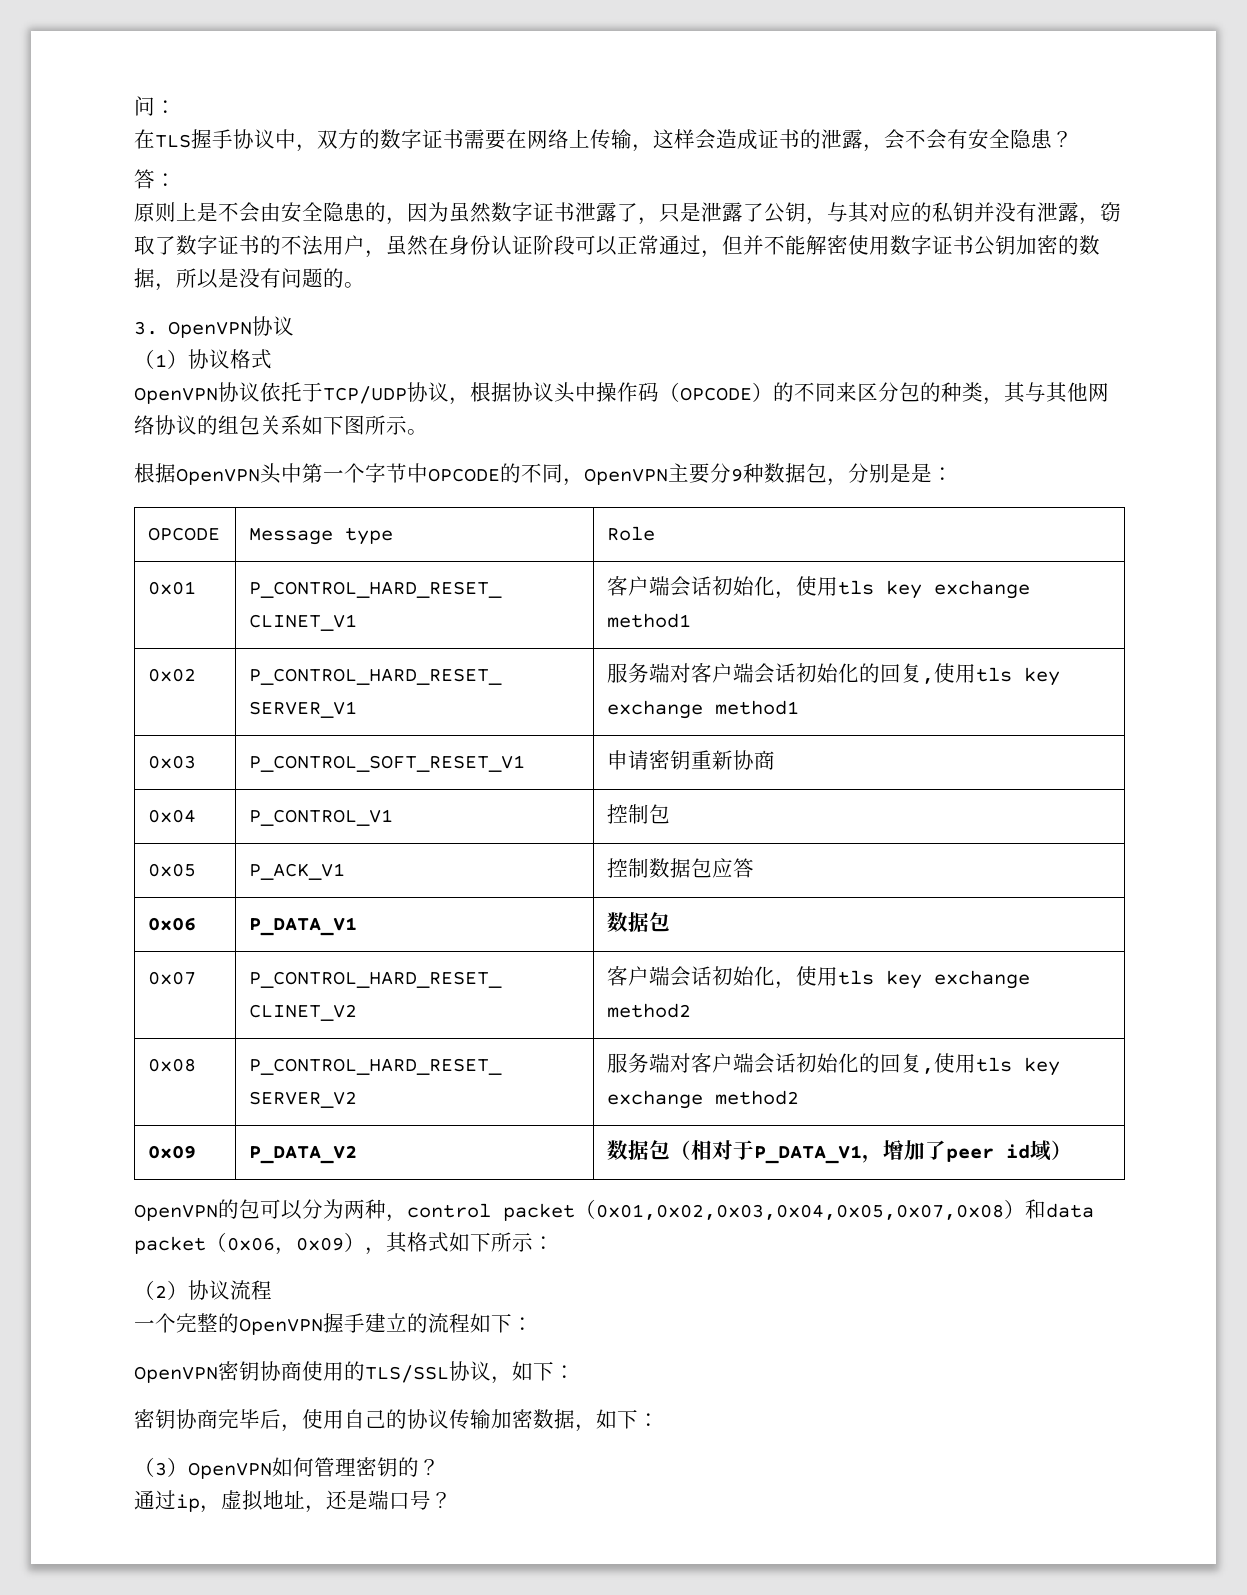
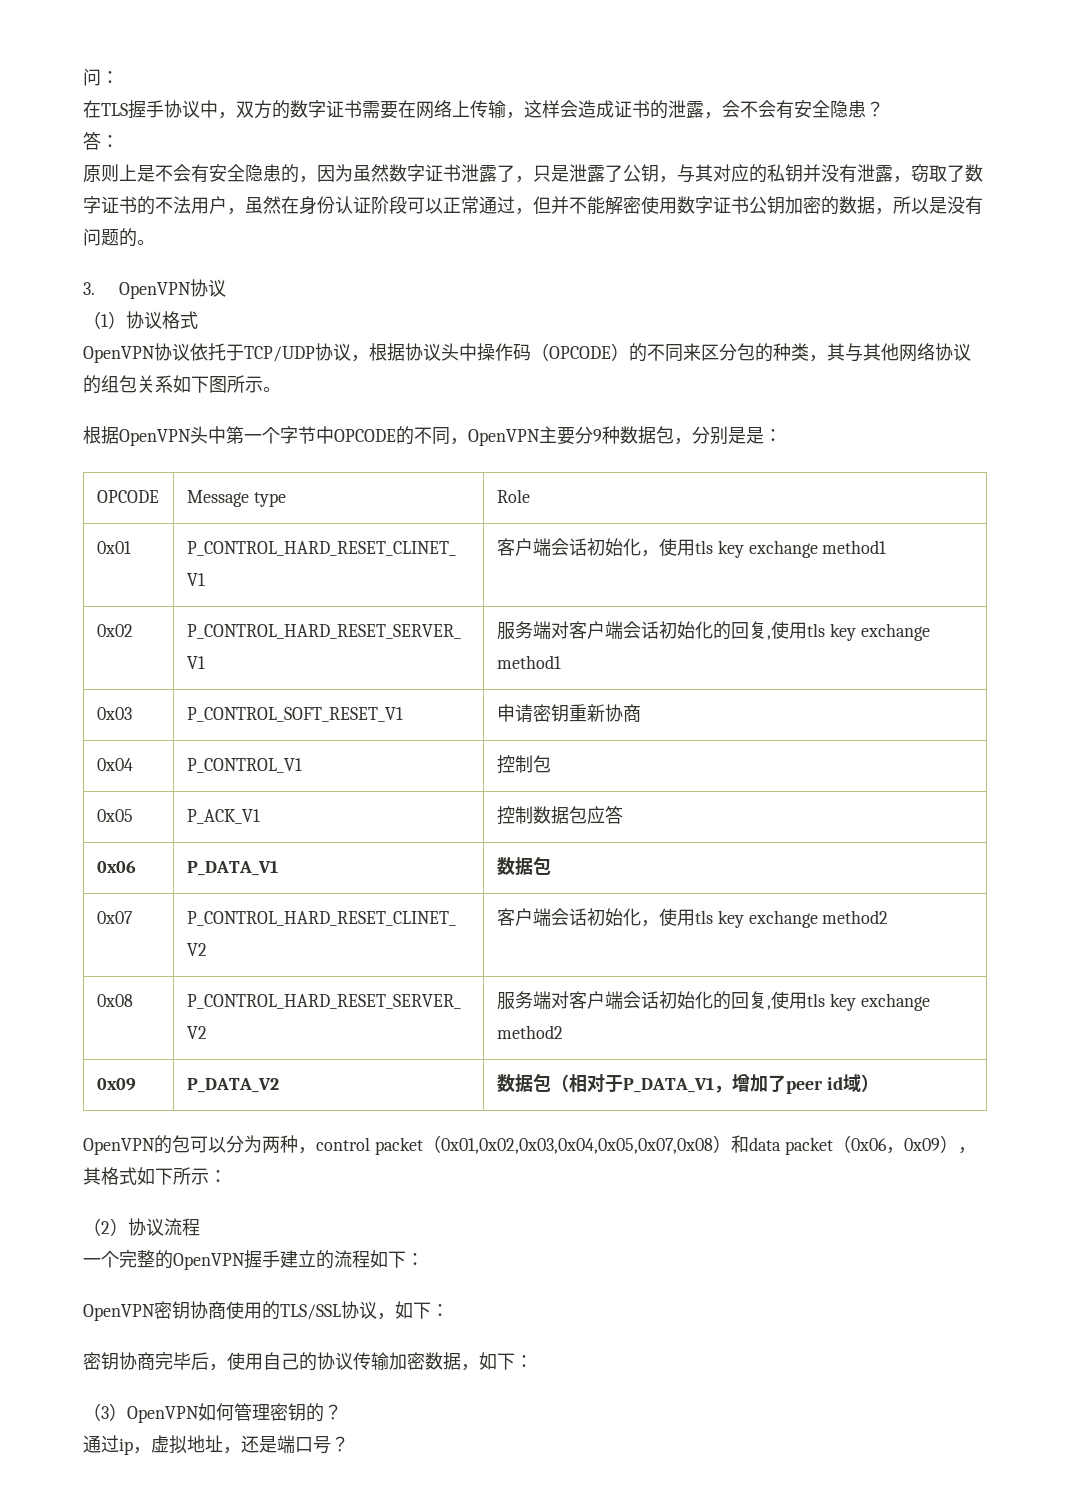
[260,202,281,222] 由 -> [191,164,209,183] 有

